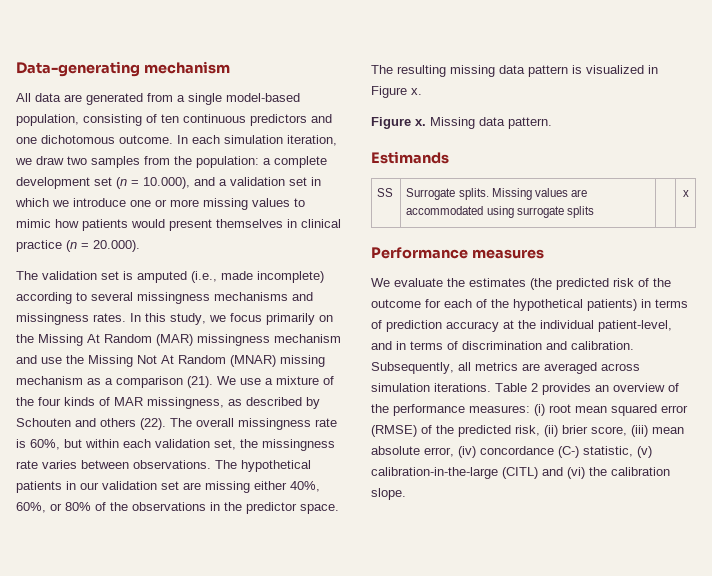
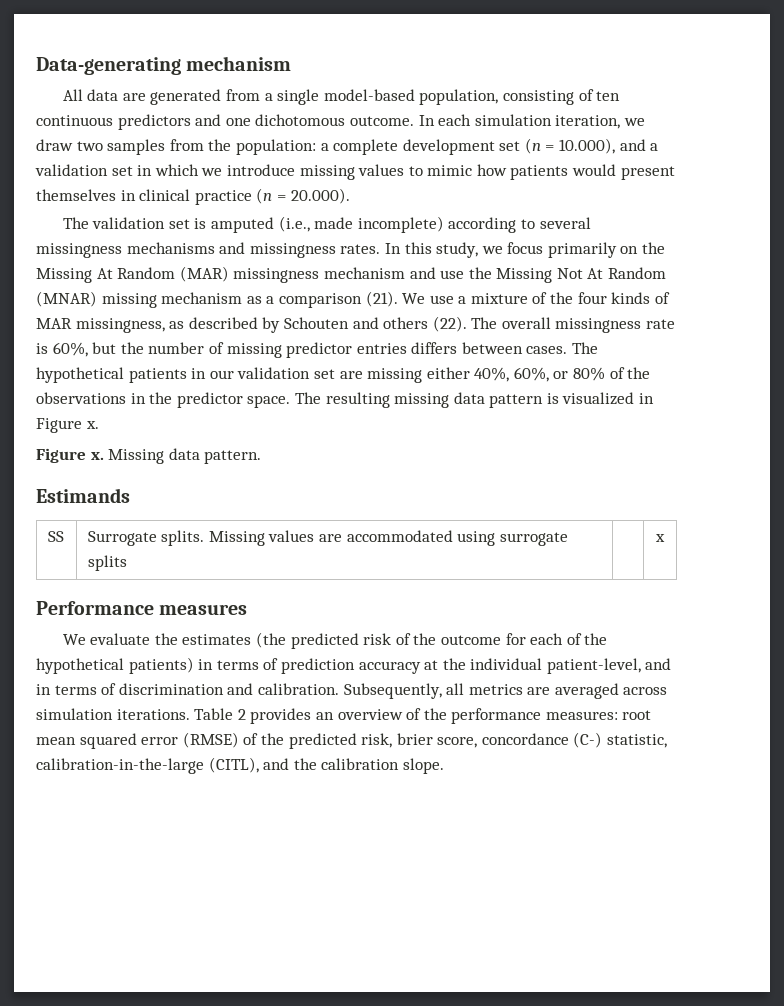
[130,199,199,207] one or more -> (295, 170) none
[85,439,335,451] [16,460,211,469] within each validation set, the missingness rate varies between observations. -> [120,342,568,358] the number of missing predictor entries differs between cases.
[534,404,545,416] (i) -> (618, 715) none
[544,425,558,437] (ii) -> (393, 740) none
[631,425,684,437] [371,446,652,458] [371,467,585,479] (iii) mean absolute error, (iv) concordance (C-) statistic, (v) calibration-in-the-large (CITL) and (vi) -> [481,732,668,748] [36,757,290,774] concordance (C-) statistic, calibration-in-the-large (CITL), and

